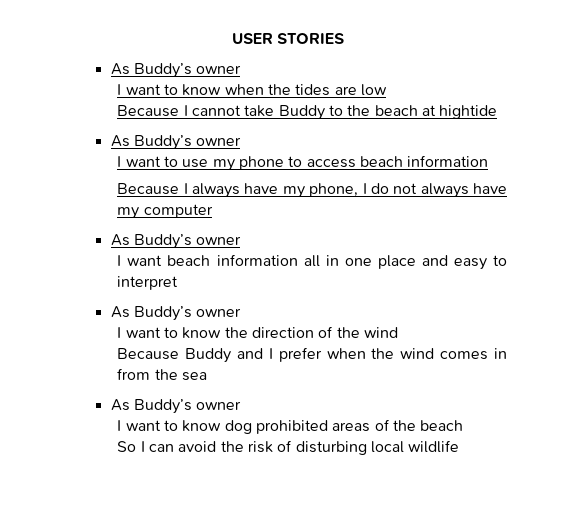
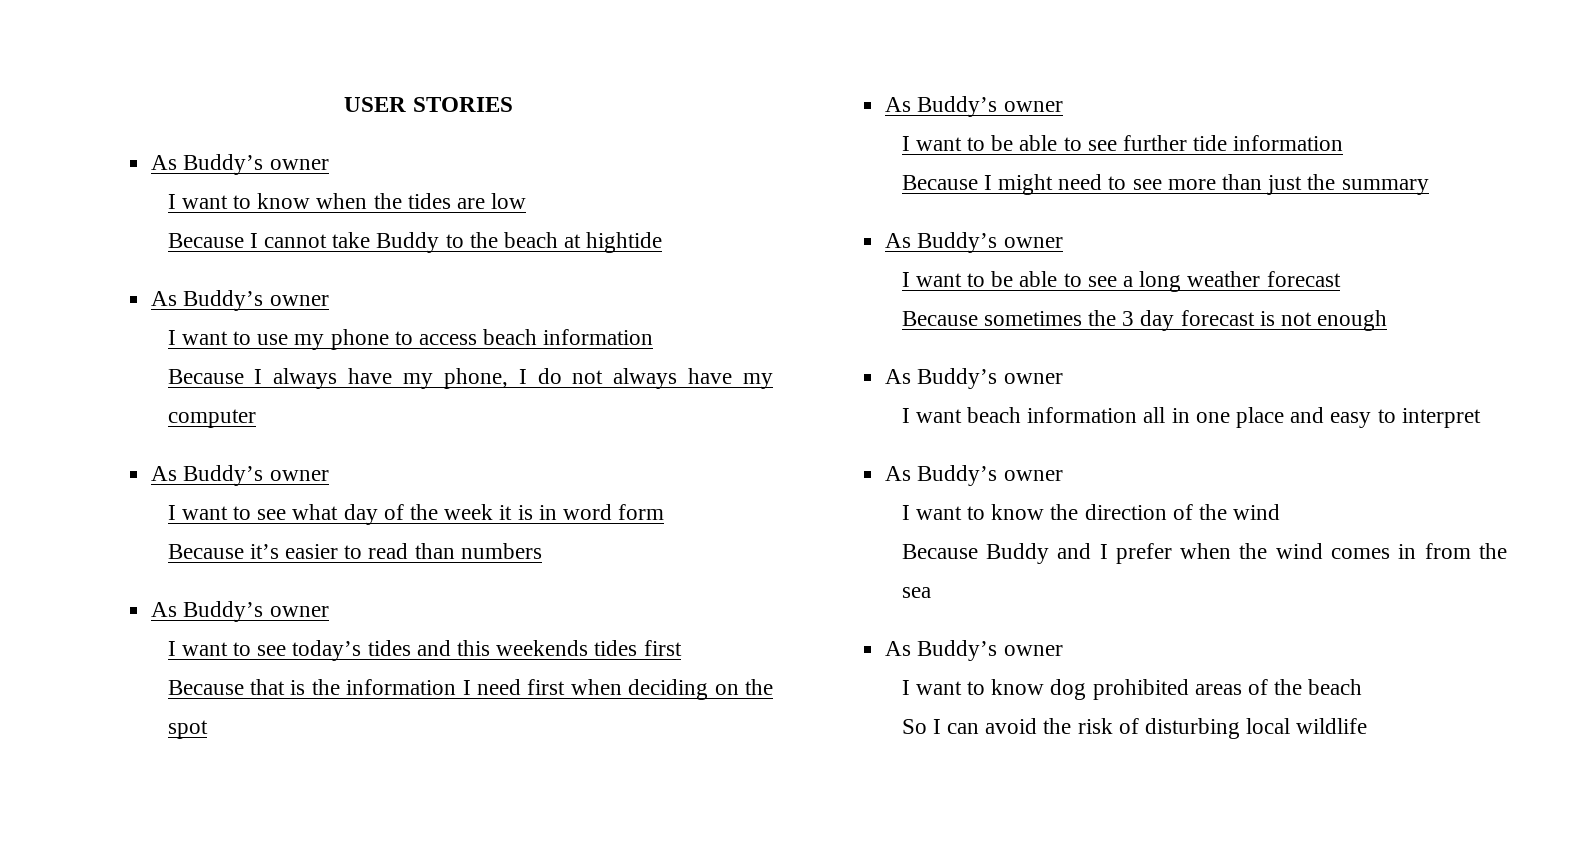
(242, 240) none -> [167,504,665,525] [167,543,542,559] [151,601,329,622] [167,640,682,661] [167,679,773,700] [167,720,208,739] [885,96,1063,117] [901,135,1344,151] [901,174,1429,195] [885,232,1063,253] [901,271,1341,292] [901,310,1388,331] [885,368,1063,389] // I want to see what day of the week it is in word form // Because it’s easier to read than numbers // As Buddy’s owner // I want to see today’s tides and this weekends tides first // Because that is the information I need first when deciding on the spot // As Buddy’s owner // I want to be able to see further tide information // Because I might need to see more than just the summary // As Buddy’s owner // I want to be able to see a long weather forecast // Because sometimes the 3 day forecast is not enough // As Buddy’s owner

